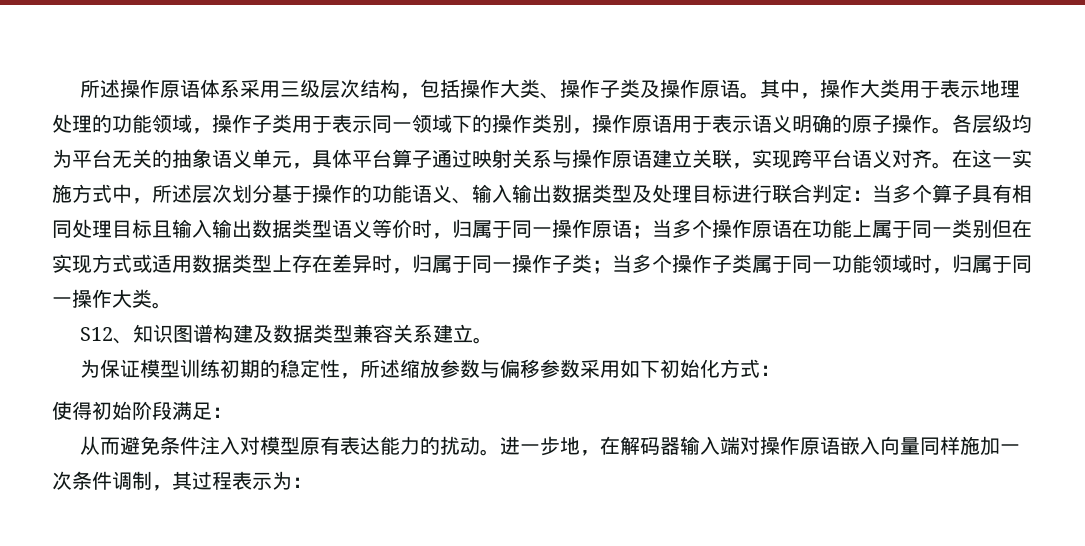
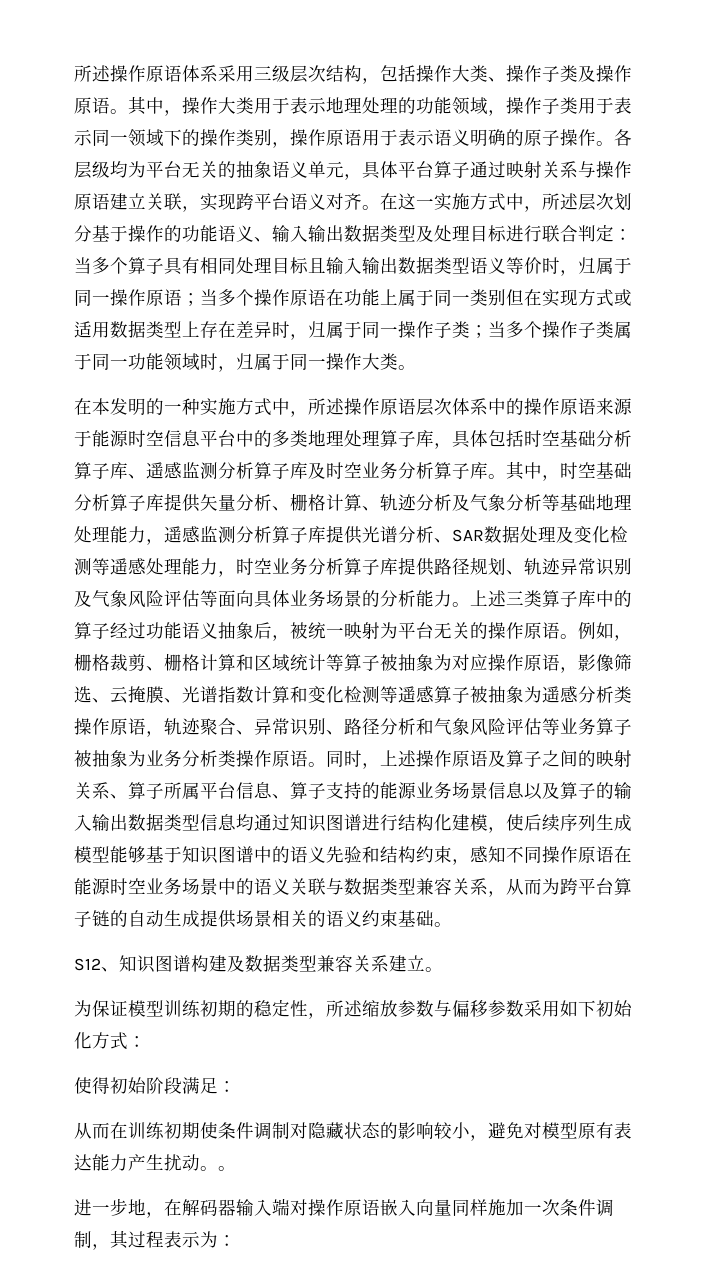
(172, 305) none -> [74,398,632,417] [74,430,632,449] [74,461,632,481] [74,493,632,512] [74,525,628,545] [74,557,632,577] [74,590,632,608] [74,622,632,641] [74,653,632,673] [74,686,632,704] [74,718,632,737] [74,750,632,769] [74,782,632,800] [74,813,632,833] [74,846,632,865] [74,877,632,897] [74,909,452,928] // 在本发明的一种实施方式中，所述操作原语层次体系中的操作原语来源于能源时空信息平台中的多类地理处理算子库，具体包括时空基础分析算子库、遥感监测分析算子库及时空业务分析算子库。其中，时空基础分析算子库提供矢量分析、栅格计算、轨迹分析及气象分析等基础地理处理能力，遥感监测分析算子库提供光谱分析、SAR数据处理及变化检测等遥感处理能力，时空业务分析算子库提供路径规划、轨迹异常识别及气象风险评估等面向具体业务场景的分析能力。上述三类算子库中的算子经过功能语义抽象后，被统一映射为平台无关的操作原语。例如，栅格裁剪、栅格计算和区域统计等算子被抽象为对应操作原语，影像筛选、云掩膜、光谱指数计算和变化检测等遥感算子被抽象为遥感分析类操作原语，轨迹聚合、异常识别、路径分析和气象风险评估等业务算子被抽象为业务分析类操作原语。同时，上述操作原语及算子之间的映射关系、算子所属平台信息、算子支持的能源业务场景信息以及算子的输入输出数据类型信息均通过知识图谱进行结构化建模，使后续序列生成模型能够基于知识图谱中的语义先验和结构约束，感知不同操作原语在能源时空业务场景中的语义关联与数据类型兼容关系，从而为跨平台算子链的自动生成提供场景相关的语义约束基础。
[120,436,241,455] 避免条件注入 -> [110,1122,524,1141] 在训练初期使条件调制对隐藏状态的影响较小，避免
[420,436,501,456] 的扰动。 -> [128,1154,236,1171] 产生扰动。。 //

